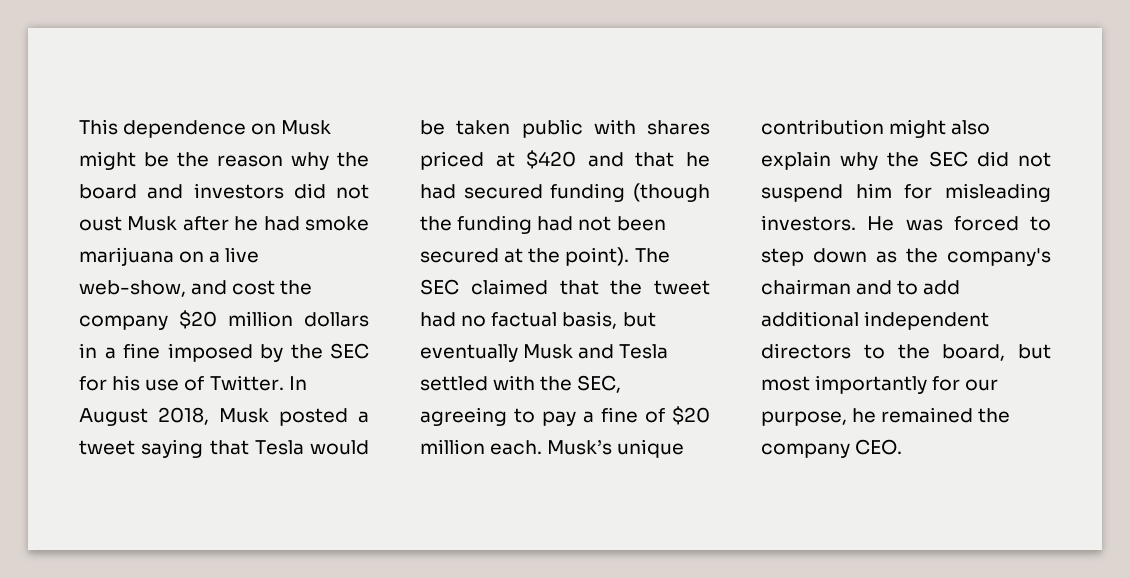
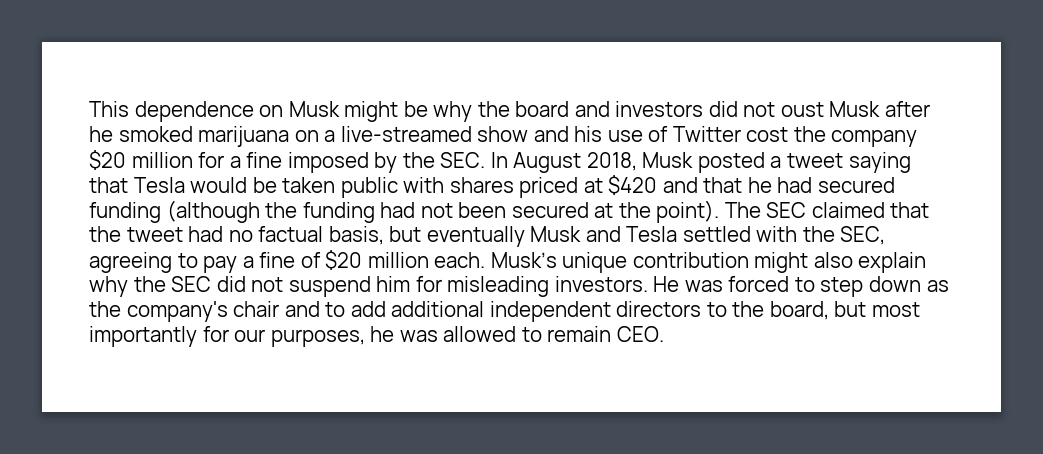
[177,152,283,167] the reason -> (428, 109) none
[263,216,369,231] had smoke -> [118,126,193,142] smoked
[225,247,260,263] [79,280,228,297] live web-show, and -> [340,126,741,142] live-streamed show and his use of Twitter
[304,312,369,327] [79,343,97,358] dollars in -> [198,152,225,168] for
[330,343,369,359] [79,375,284,391] SEC for his use of Twitter. -> [440,152,486,168] SEC.
[633,183,710,202] (though -> [166,200,260,223] (although
[761,279,851,295] chairman -> [233,301,280,317] chair
[761,407,1011,426] [761,443,850,458] purpose, he remained the company -> [270,326,612,347] purposes, he was allowed to remain

